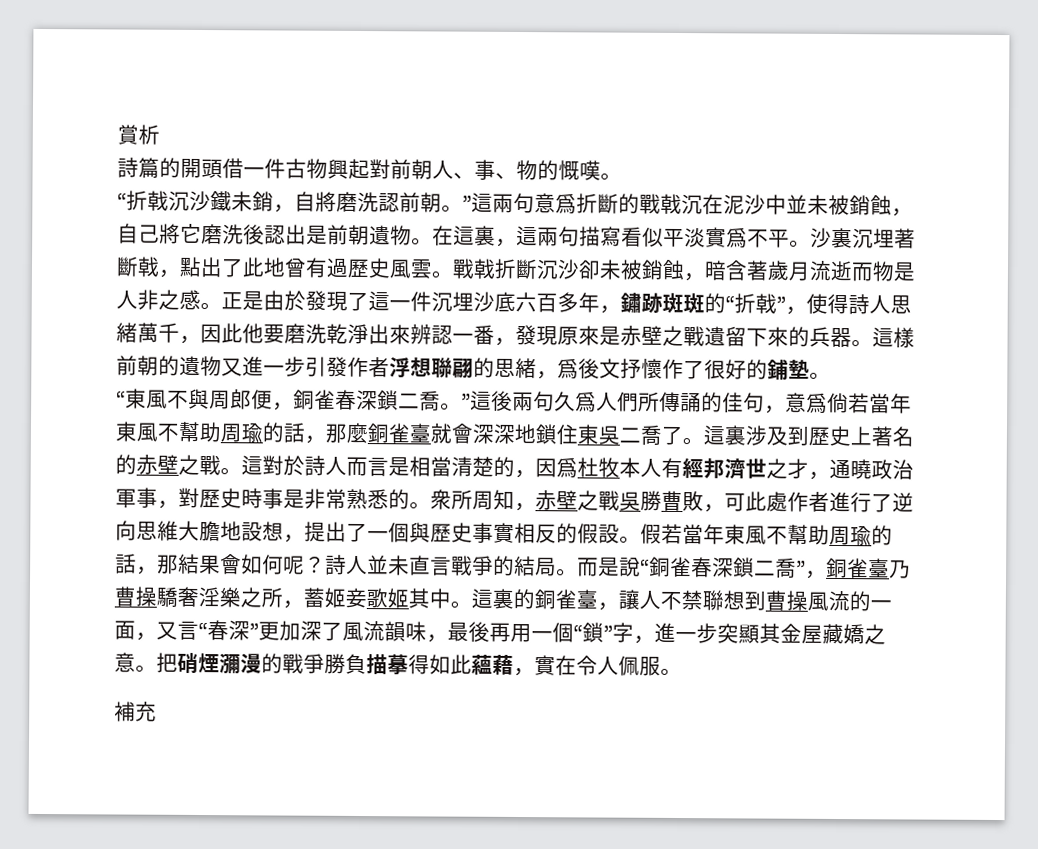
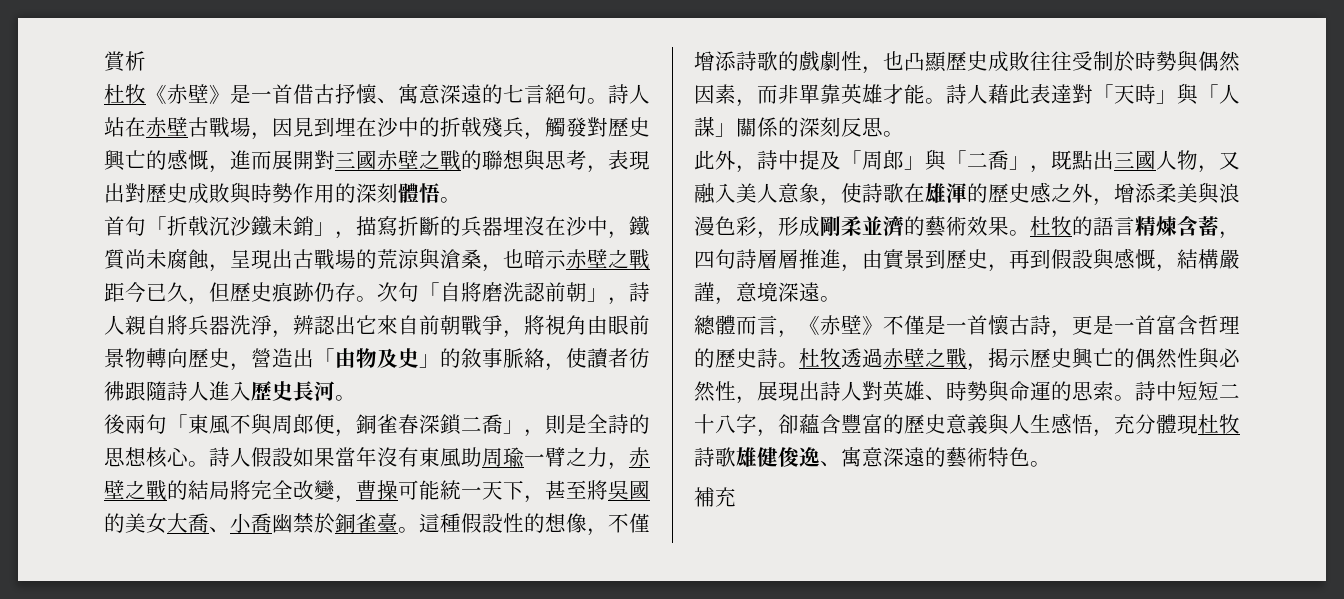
[117,157,622,181] [117,192,127,209] 詩篇的開頭借一件古物興起對前朝人、事、物的慨嘆。 // “ -> [104,84,650,104] [104,117,650,140] [104,149,650,173] [104,182,461,204] [104,216,167,236] 杜牧《赤壁》是一首借古抒懷、寓意深遠的七言絕句。詩人站在赤壁古戰場，因見到埋在沙中的折戟殘兵，觸發對歷史興亡的感慨，進而展開對三國赤壁之戰的聯想與思考，表現出對歷史成敗與時勢作用的深刻體悟。 // 首句「
[273,191,913,217] [117,223,916,249] [116,256,916,282] [116,289,912,315] [116,322,915,348] [116,355,831,380] [116,390,126,407] ，自將磨洗認前朝。”這兩句意爲折斷的戰戟沉在泥沙中並未被銷蝕，自己將它磨洗後認出是前朝遺物。在這裏，這兩句描寫看似平淡實爲不平。沙裏沉埋著斷戟，點出了此地曾有過歷史風雲。戰戟折斷沉沙卻未被銷蝕，暗含著歲月流逝而物是人非之感。正是由於發現了這一件沉埋沙底六百多年，鏽跡斑斑的“折戟”，使得詩人思緒萬千，因此他要磨洗乾淨出來辨認一番，發現原來是赤壁之戰遺留下來的兵器。這樣前朝的遺物又進一步引發作者浮想聯翩的思緒，爲後文抒懷作了很好的鋪墊。 // “ -> [314,216,650,239] [104,248,650,272] [104,282,650,305] [104,315,650,338] [104,348,650,371] [104,381,356,401] [104,414,188,434] 」，描寫折斷的兵器埋沒在沙中，鐵質尚未腐蝕，呈現出古戰場的荒涼與滄桑，也暗示赤壁之戰距今已久，但歷史痕跡仍存。次句「自將磨洗認前朝」，詩人親自將兵器洗淨，辨認出它來自前朝戰爭，將視角由眼前景物轉向歷史，營造出「由物及史」的敘事脈絡，使讀者彷彿跟隨詩人進入歷史長河。 // 後兩句「
[440,390,912,414] [115,421,914,447] [115,454,914,480] [115,487,914,513] [115,520,893,546] [115,553,911,579] [114,586,892,612] [114,620,886,645] [114,652,661,677] 。”這後兩句久爲人們所傳誦的佳句，意爲倘若當年東風不幫助周瑜的話，那麼銅雀臺就會深深地鎖住東吳二喬了。這裏涉及到歷史上著名的赤壁之戰。這對於詩人而言是相當清楚的，因爲杜牧本人有經邦濟世之才，通曉政治軍事，對歷史時事是非常熟悉的。衆所周知，赤壁之戰吳勝曹敗，可此處作者進行了逆向思維大膽地設想，提出了一個與歷史事實相反的假設。假若當年東風不幫助周瑜的話，那結果會如何呢？詩人並未直言戰爭的結局。而是說“銅雀春深鎖二喬”，銅雀臺乃曹操驕奢淫樂之所，蓄姬妾歌姬其中。這裏的銅雀臺，讓人不禁聯想到曹操風流的一面，又言“春深”更加深了風流韻味，最後再用一個“鎖”字，進一步突顯其金屋藏嬌之意。把硝煙瀰漫的戰爭勝負描摹得如此蘊藉，實在令人佩服 -> [503,414,650,437] [104,447,650,470] [104,480,650,503] [104,513,650,536] [694,50,1240,74] [694,83,1240,107] [694,116,904,137] [694,149,1240,173] [694,182,1240,206] [694,215,1240,239] [694,248,1240,272] [694,282,841,305] [694,315,1240,338] [694,347,1241,371] [694,380,1240,404] [694,413,1240,437] [694,447,1030,468] 」，則是全詩的思想核心。詩人假設如果當年沒有東風助周瑜一臂之力，赤壁之戰的結局將完全改變，曹操可能統一天下，甚至將吳國的美女大喬、小喬幽禁於銅雀臺。這種假設性的想像，不僅增添詩歌的戲劇性，也凸顯歷史成敗往往受制於時勢與偶然因素，而非單靠英雄才能。詩人藉此表達對「天時」與「人謀」關係的深刻反思。 // 此外，詩中提及「周郎」與「二喬」，既點出三國人物，又融入美人意象，使詩歌在雄渾的歷史感之外，增添柔美與浪漫色彩，形成剛柔並濟的藝術效果。杜牧的語言精煉含蓄，四句詩層層推進，由實景到歷史，再到假設與感慨，結構嚴謹，意境深遠。 // 總體而言，《赤壁》不僅是一首懷古詩，更是一首富含哲理的歷史詩。杜牧透過赤壁之戰，揭示歷史興亡的偶然性與必然性，展現出詩人對英雄、時勢與命運的思索。詩中短短二十八字，卻蘊含豐富的歷史意義與人生感悟，充分體現杜牧詩歌雄健俊逸、寓意深遠的藝術特色

